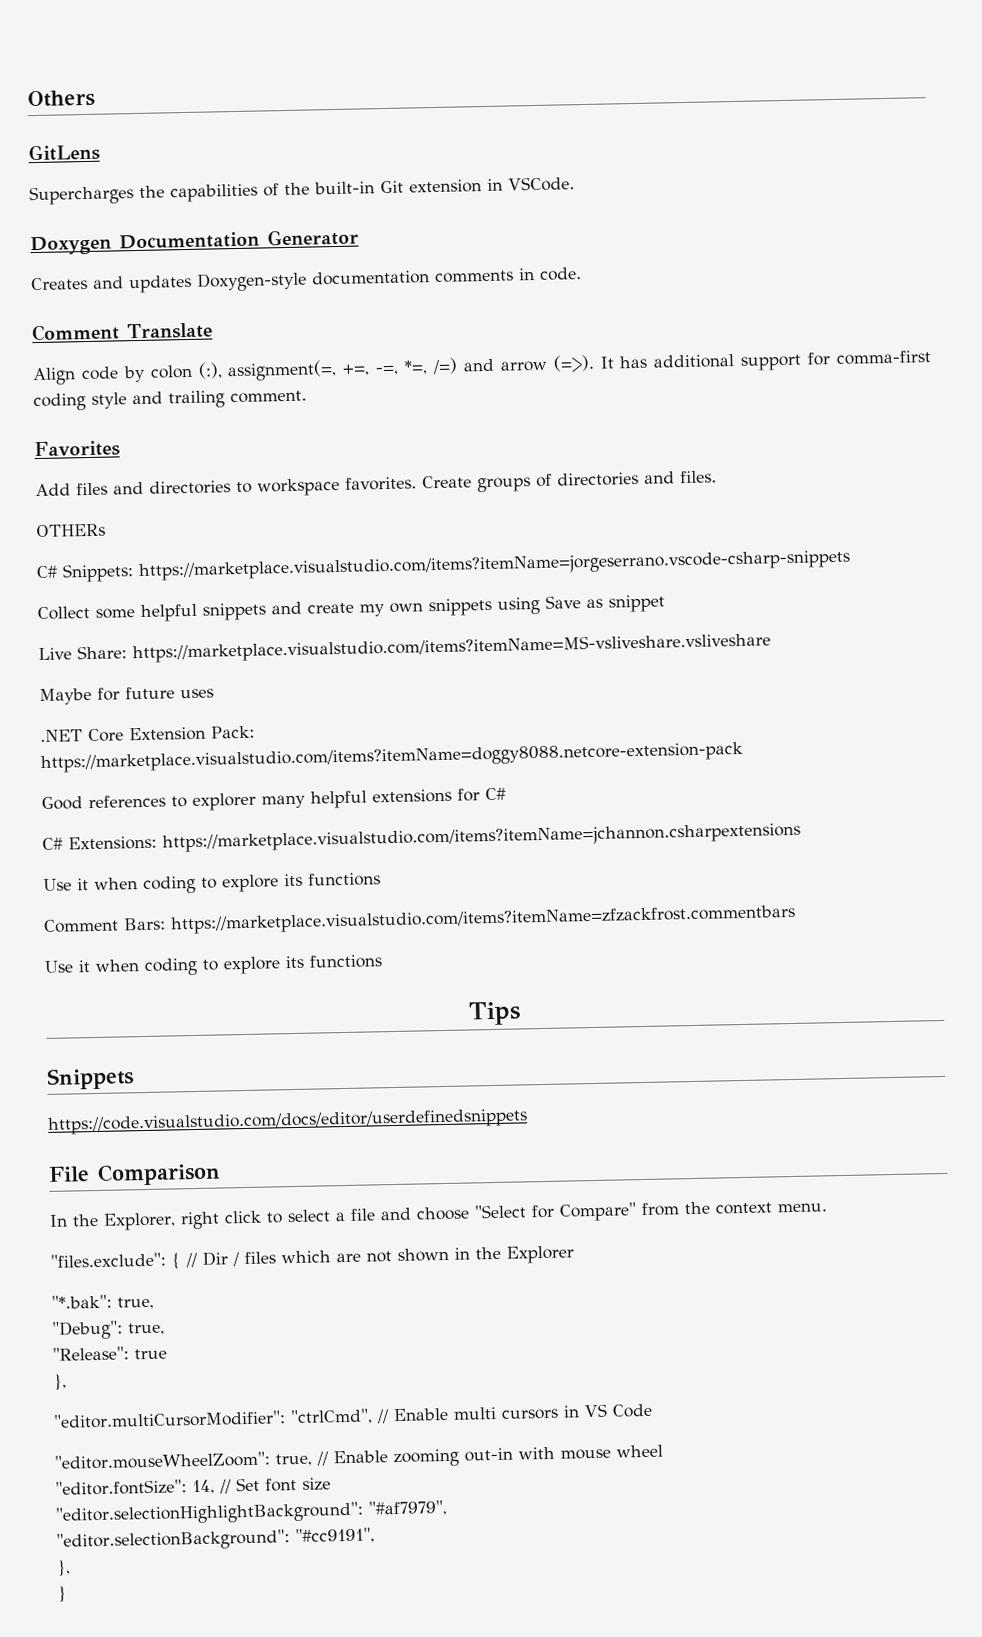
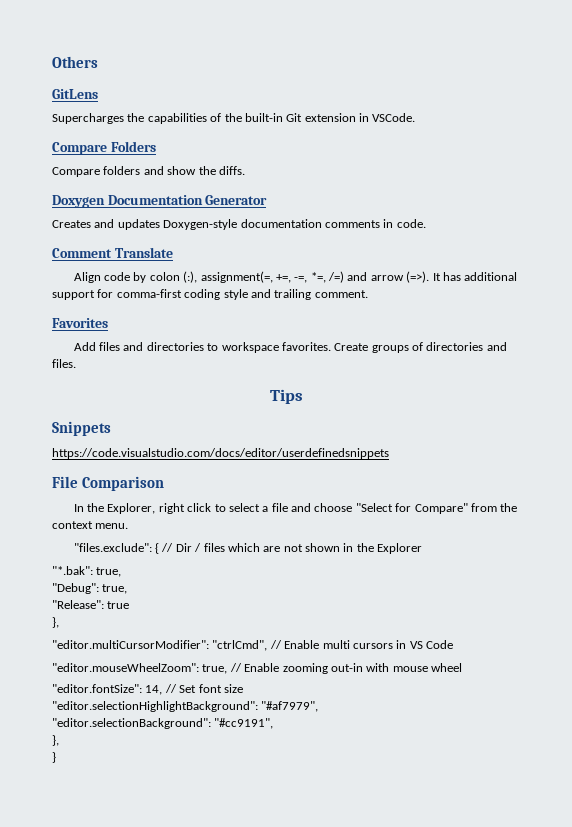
(575, 184) none -> [52,141,156,155] [52,166,245,177] // Compare Folders // Compare folders and show the diffs.
[36,523,106,538] [36,549,851,583] [37,594,665,622] [38,632,771,664] [39,686,214,706] [40,725,255,743] [40,741,743,774] [41,787,506,811] [42,822,801,853] [43,872,381,894] [43,904,796,935] [44,954,382,976] // OTHERs // C# Snippets: https://marketplace.visualstudio.com/items?itemName=jorgeserrano.vscode-csharp-snippets // Collect some helpful snippets and create my own snippets using Save as snippet // Live Share: https://marketplace.visualstudio.com/items?itemName=MS-vsliveshare.vsliveshare // Maybe for future uses // .NET Core Extension Pack: https://marketplace.visualstudio.com/items?itemName=doggy8088.netcore-extension-pack // Good references to explorer many helpful extensions for C# // C# Extensions: https://marketplace.visualstudio.com/items?itemName=jchannon.csharpextensions // Use it when coding to explore its functions // Comment Bars: https://marketplace.visualstudio.com/items?itemName=zfzackfrost.commentbars // Use it when coding to explore its functions -> (76, 363) none

